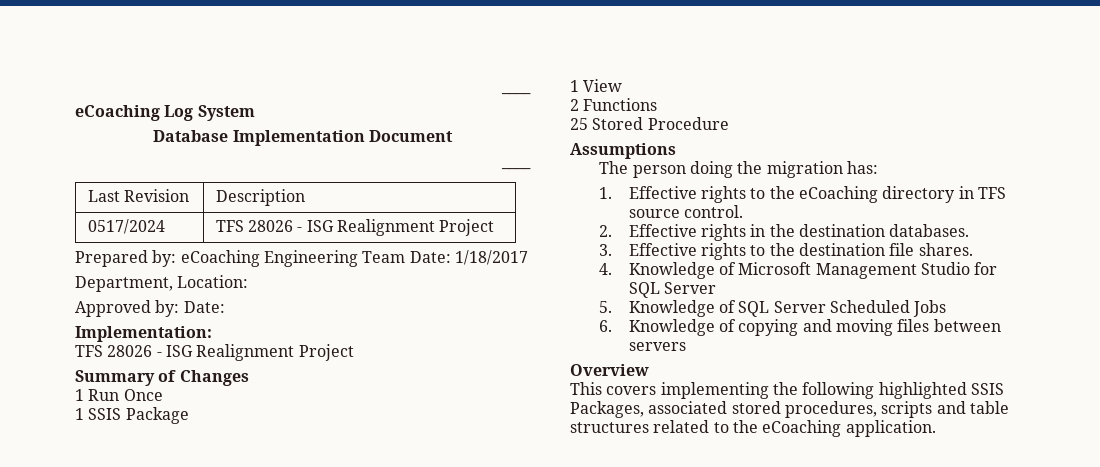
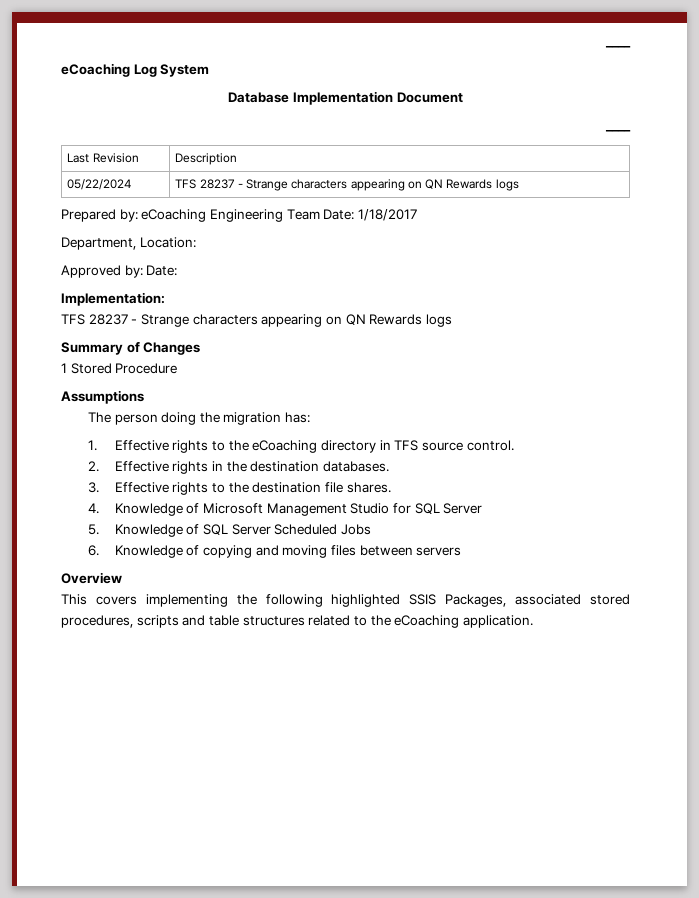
[87,219,165,234] [215,219,495,236] 0517/2024 | TFS 28026 - ISG Realignment Project -> [67,179,132,190] [175,179,519,191] 05/22/2024 | TFS 28237 - Strange characters appearing on QN Rewards logs
[107,344,354,361] [75,370,249,386] [75,389,163,401] [75,407,189,424] [570,79,623,92] [570,98,658,111] [570,118,588,130] 28026 - ISG Realignment Project // Summary of Changes // 1 Run Once // 1 SSIS Package // 1 View // 2 Functions // 25 -> [88,314,452,327] [61,342,201,355] [61,363,67,373] 28237 - Strange characters appearing on QN Rewards logs // Summary of Changes // 1

